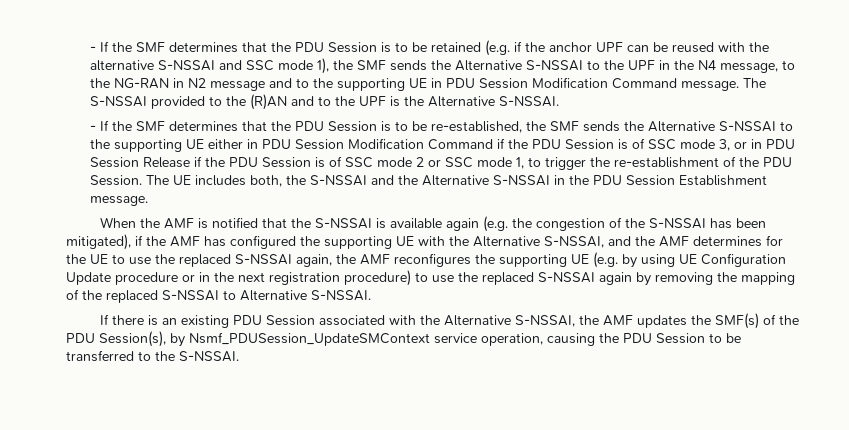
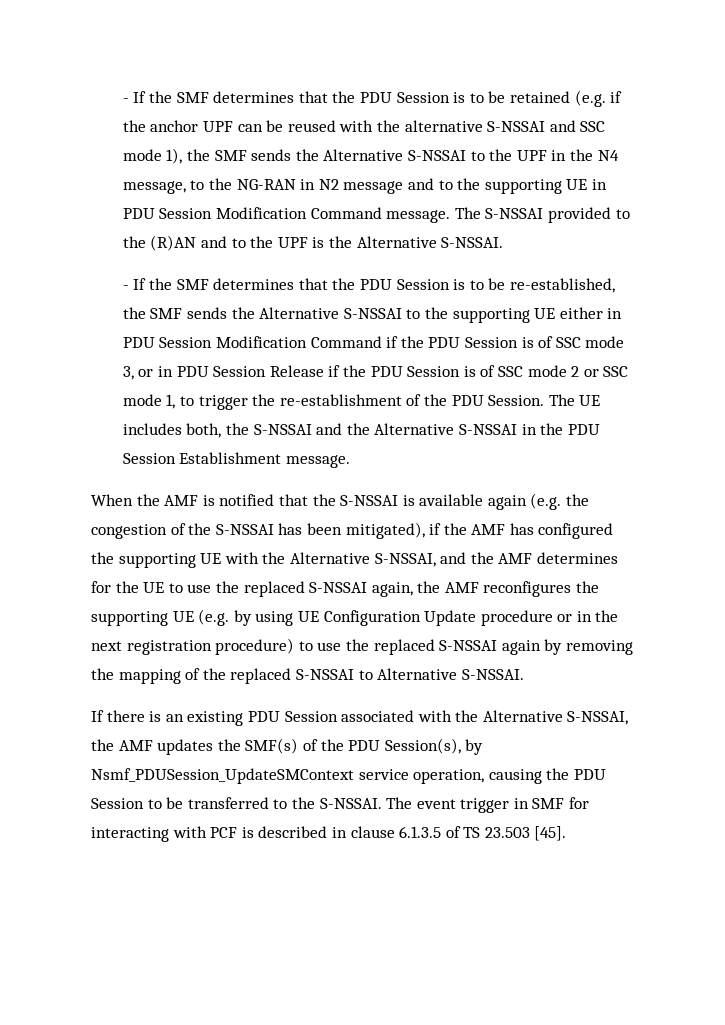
(239, 356) none -> [386,797,590,813] [91,826,567,842] The event trigger in SMF for interacting with PCF is described in clause 6.1.3.5 of TS 23.503 [45].

